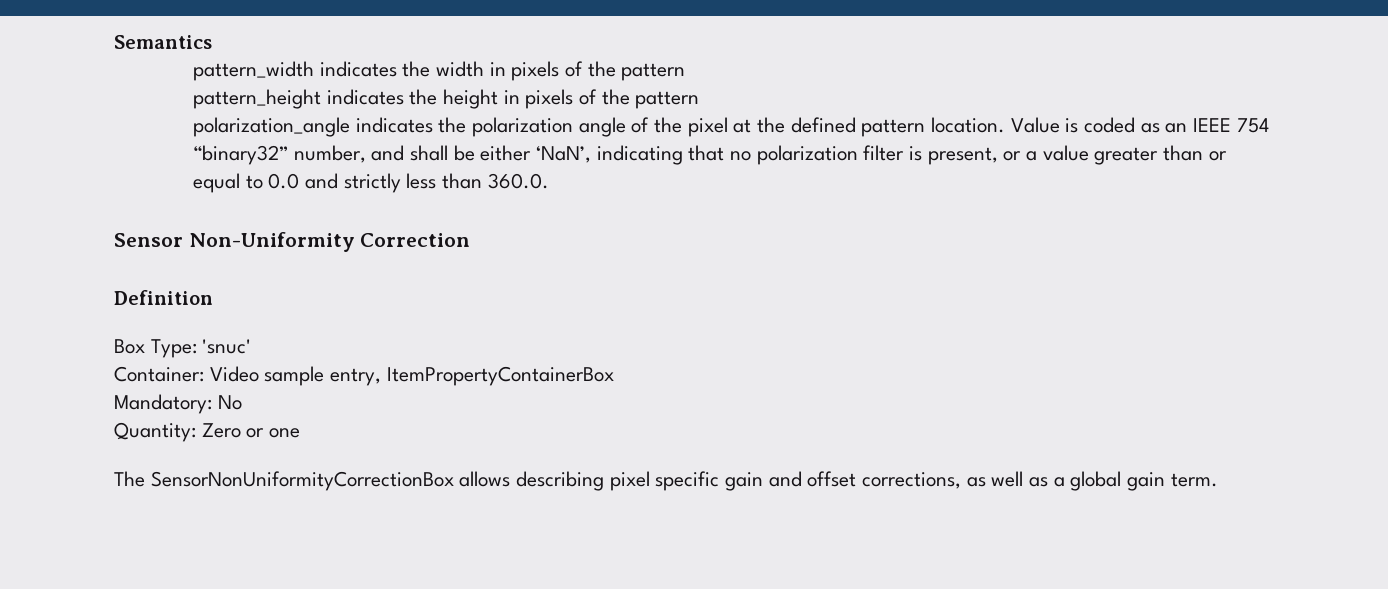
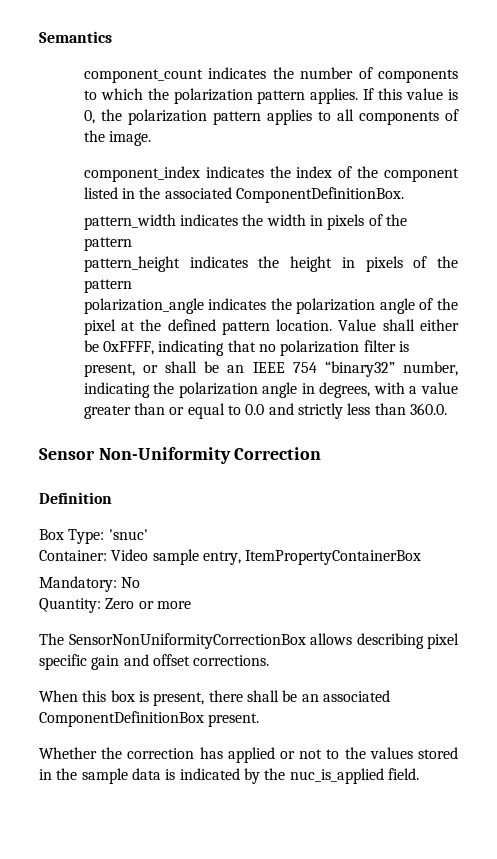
(212, 42) none -> [83,67,458,83] [83,88,458,104] [83,109,459,125] [83,130,152,146] [83,166,459,182] [83,187,405,203] // component_count indicates the number of components to which the polarization pattern applies. If this value is 0, the polarization pattern applies to all components of the image. // component_index indicates the index of the component listed in the associated ComponentDefinitionBox.
[1065,117,1269,133] [193,145,592,165] is coded as an IEEE 754 “binary32” number, and shall be either ‘NaN’, -> [382,319,459,331] [83,340,155,355] shall either be 0xFFFF,
(1022, 156) none -> [165,361,458,377] [83,382,405,398] shall be an IEEE 754 “binary32” number, indicating the polarization angle in degrees, with
[269,428,301,438] one -> [156,601,191,609] more
[862,471,1218,491] corrections, as well as a global gain term. -> [193,655,270,666] [39,690,390,706] [39,711,260,727] [39,747,458,763] [39,768,419,784] corrections. // When this box is present, there shall be an associated ComponentDefinitionBox present. // Whether the correction has applied or not to the values stored in the sample data is indicated by the nuc_is_applied field.

